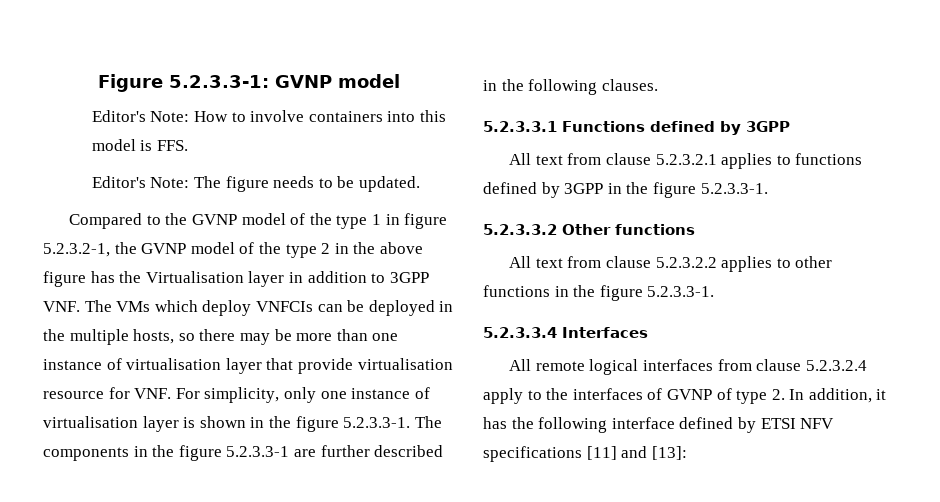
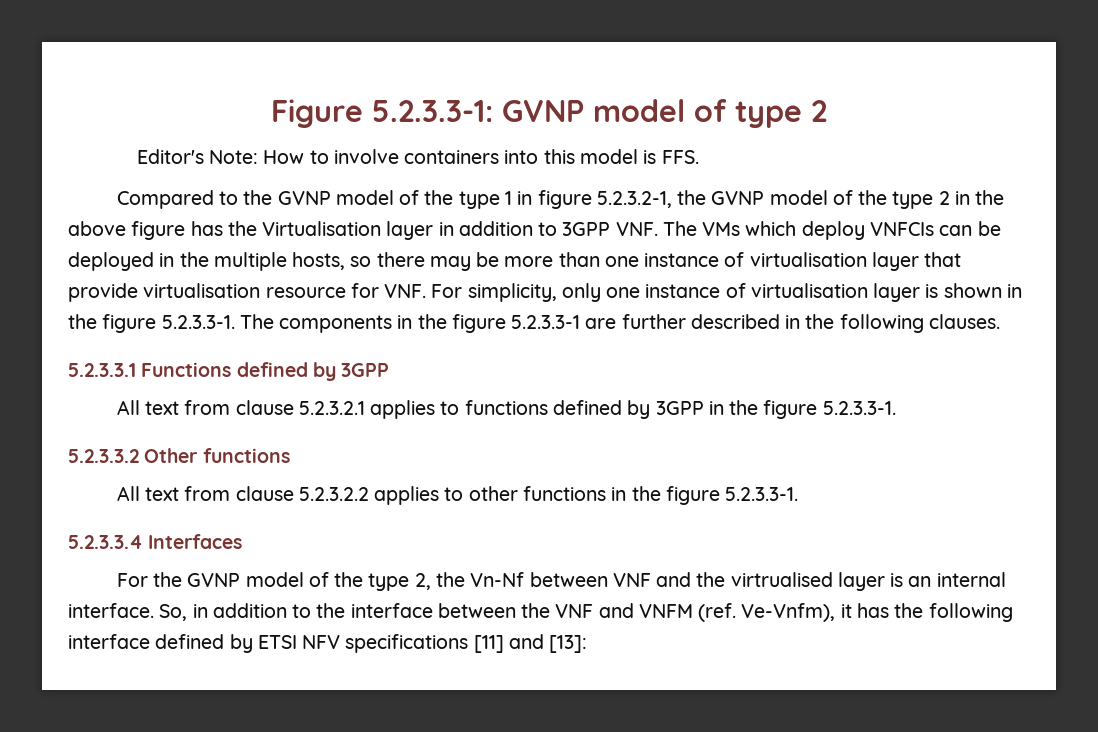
(400, 81) none -> [694,99,827,128] of type 2
[91,176,420,192] // Editor's Note: The figure needs to be updated. -> (699, 157) none
[509,359,867,375] [483,388,872,404] All remote logical interfaces from clause 5.2.3.2.4 apply to the interfaces of GVNP of type 2. In addition, -> [116,572,1006,591] [68,603,836,622] For the GVNP model of the type 2, the Vn-Nf between VNF and the virtrualised layer is an internal interface. So, in addition to the interface between the VNF and VNFM (ref. Ve-Vnfm),

